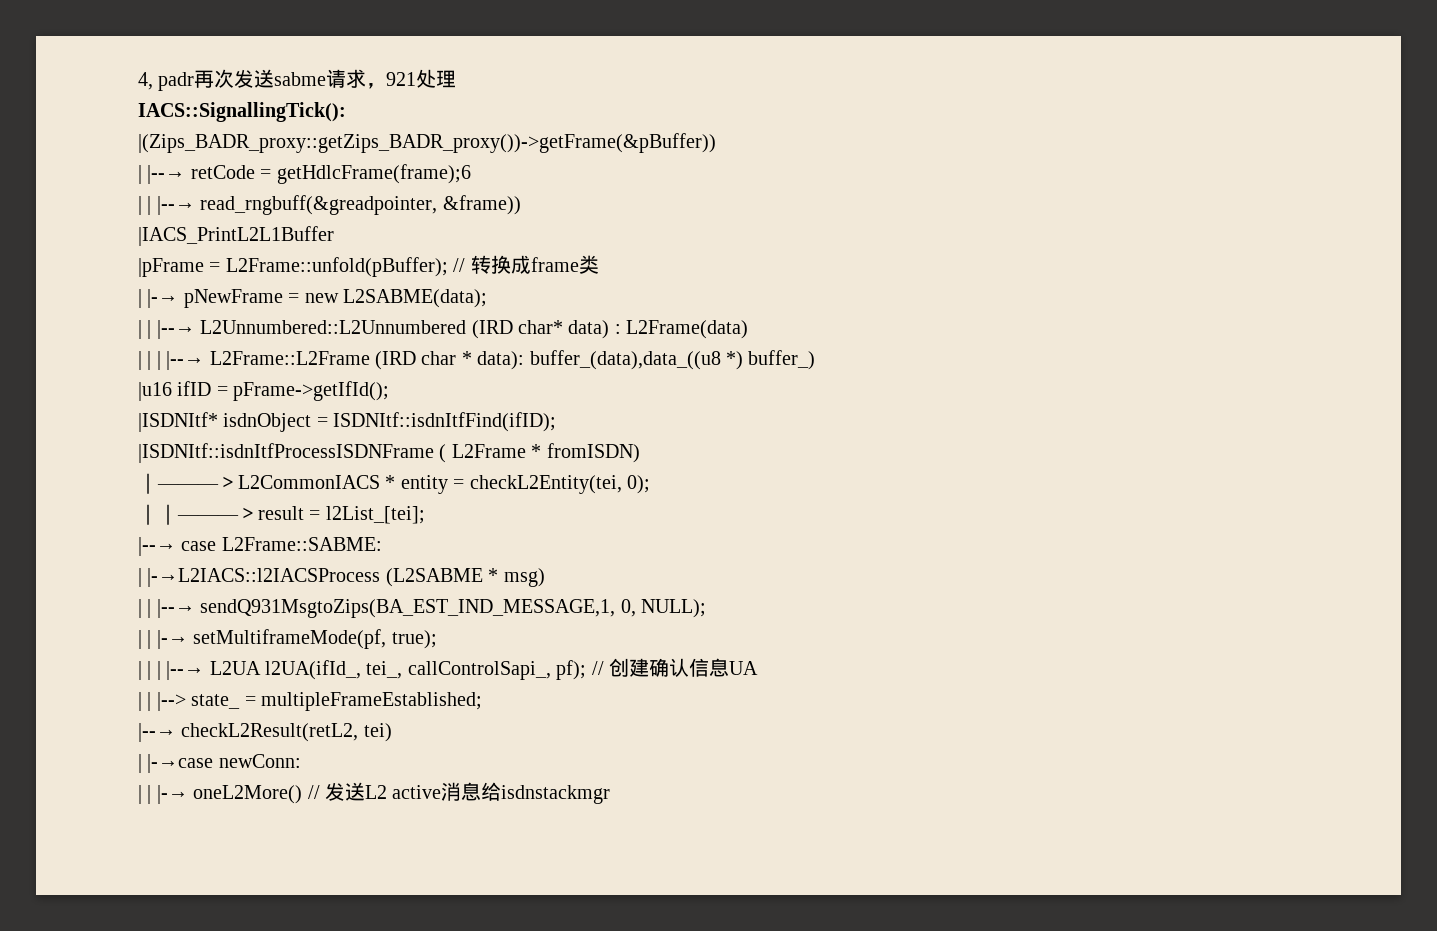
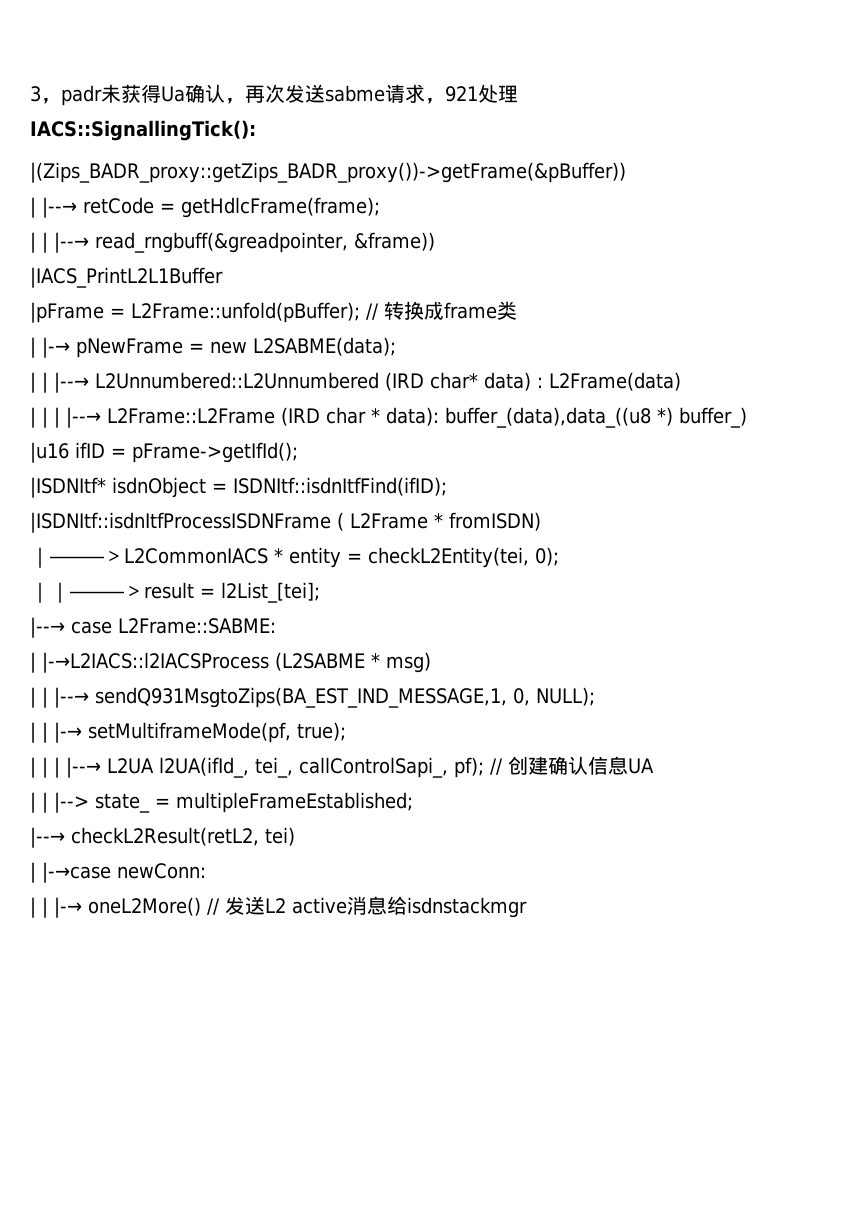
[138,72,195,91] 4, padr -> [30,84,245,106] 3，padr未获得Ua确认，
[276,164,471,184] getHdlcFrame(frame);6 -> [181,197,380,218] getHdlcFrame(frame);

